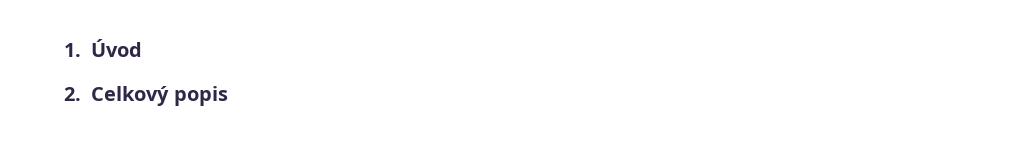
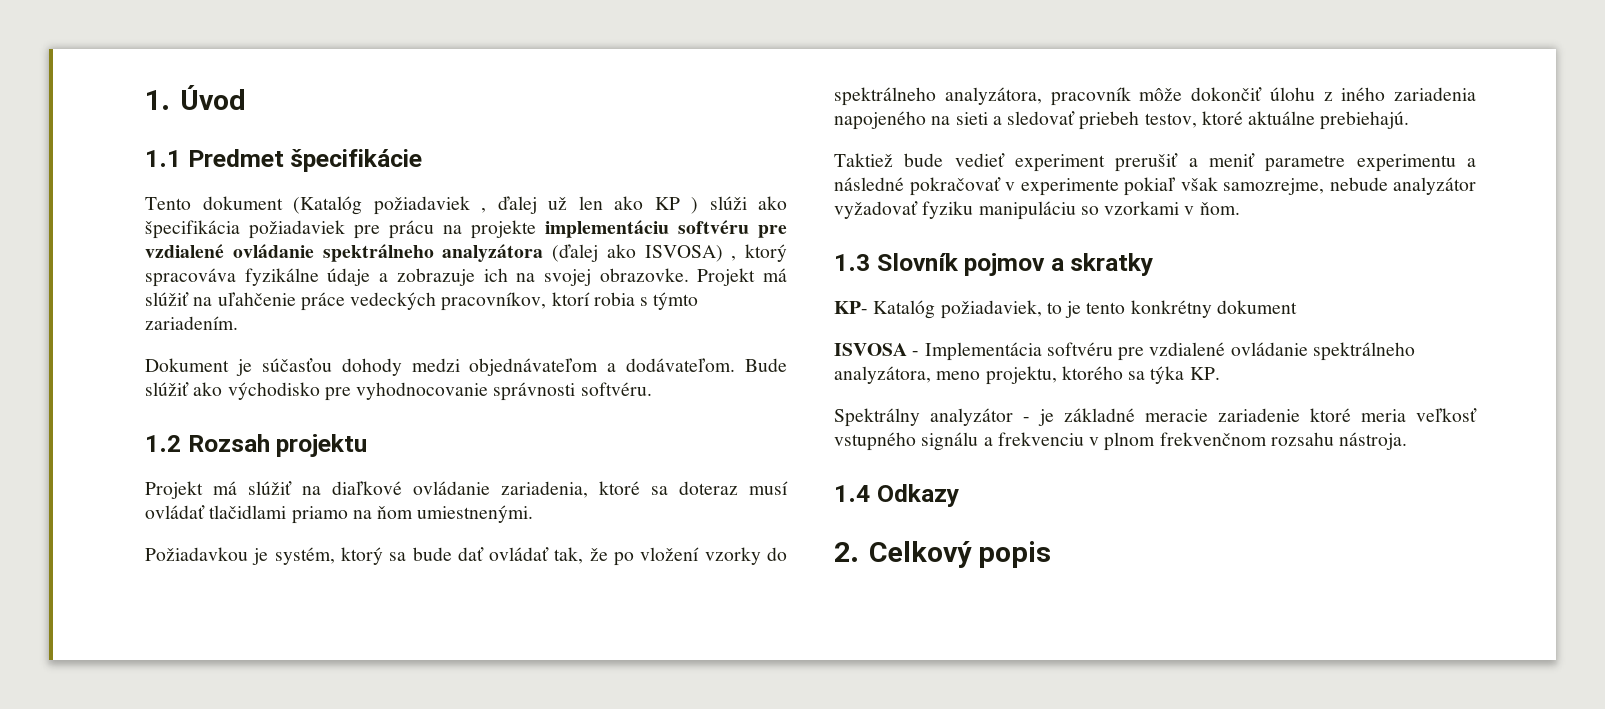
(143, 48) none -> [145,149,423,172] [145,196,787,215] [145,220,787,239] [145,244,787,262] [145,268,787,287] [145,292,699,311] [145,316,238,330] [145,358,787,376] [145,382,652,401] [145,434,368,457] [145,481,788,499] [145,505,534,524] [145,547,787,566] [834,87,1476,106] [834,111,1410,130] [834,153,1476,172] [834,177,1476,196] [834,201,1240,220] [834,253,1154,276] [834,300,1297,319] [834,342,1415,361] [834,366,1220,385] [834,408,1477,427] [834,432,1408,451] [834,484,959,507] // 1.1 Predmet špecifikácie // Tento dokument (Katalóg požiadaviek , ďalej už len ako KP ) slúži ako špecifikácia požiadaviek pre prácu na projekte implementáciu softvéru pre vzdialené ovládanie spektrálneho analyzátora (ďalej ako ISVOSA) , ktorý spracováva fyzikálne údaje a zobrazuje ich na svojej obrazovke. Projekt má slúžiť na uľahčenie práce vedeckých pracovníkov, ktorí robia s týmto zariadením. // Dokument je súčasťou dohody medzi objednávateľom a dodávateľom. Bude slúžiť ako východisko pre vyhodnocovanie správnosti softvéru. // 1.2 Rozsah projektu // Projekt má slúžiť na diaľkové ovládanie zariadenia, ktoré sa doteraz musí ovládať tlačidlami priamo na ňom umiestnenými. // Požiadavkou je systém, ktorý sa bude dať ovládať tak, že po vložení vzorky do spektrálneho analyzátora, pracovník môže dokončiť úlohu z iného zariadenia napojeného na sieti a sledovať priebeh testov, ktoré aktuálne prebiehajú. // Taktiež bude vedieť experiment prerušiť a meniť parametre experimentu a následné pokračovať v experimente pokiaľ však samozrejme, nebude analyzátor vyžadovať fyziku manipuláciu so vzorkami v ňom. // 1.3 Slovník pojmov a skratky // KP- Katalóg požiadaviek, to je tento konkrétny dokument // ISVOSA - Implementácia softvéru pre vzdialené ovládanie spektrálneho analyzátora, meno projektu, ktorého sa týka KP. // Spektrálny analyzátor - je základné meracie zariadenie ktoré meria veľkosť vstupného signálu a frekvenciu v plnom frekvenčnom rozsahu nástroja. // 1.4 Odkazy

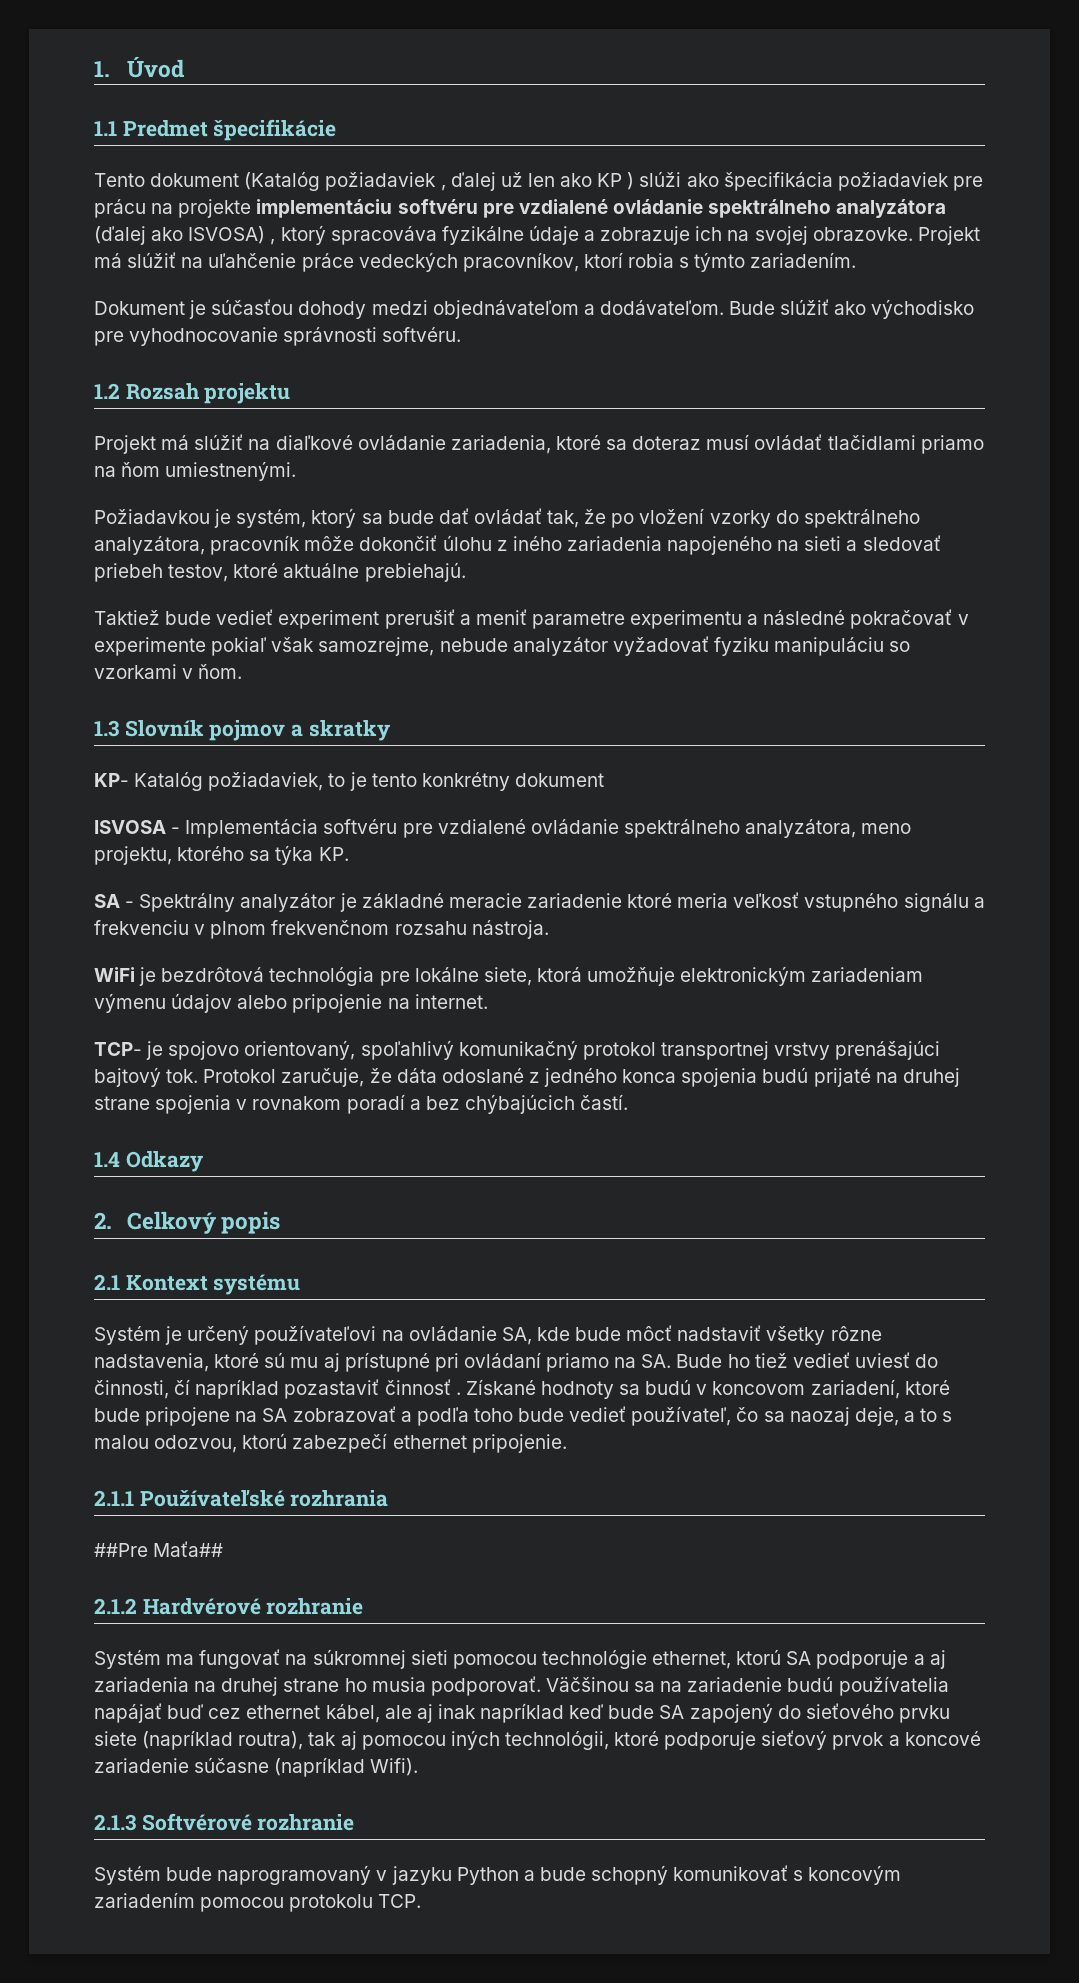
(1220, 373) none -> [94,894,135,908] SA -
[1023,417,1030,422] - -> (336, 902) none
(1408, 441) none -> [94,966,924,986] [94,993,488,1013] [94,1040,941,1060] [94,1067,960,1087] [94,1094,629,1114] // WiFi je bezdrôtová technológia pre lokálne siete, ktorá umožňuje elektronickým zariadeniam výmenu údajov alebo pripojenie na internet. // TCP- je spojovo orientovaný, spoľahlivý komunikačný protokol transportnej vrstvy prenášajúci bajtový tok. Protokol zaručuje, že dáta odoslané z jedného konca spojenia budú prijaté na druhej strane spojenia v rovnakom poradí a bez chýbajúcich častí.
(1052, 554) none -> [94,1274,301,1295] [94,1325,882,1345] [94,1352,939,1372] [94,1379,950,1399] [94,1406,953,1426] [94,1433,567,1453] [94,1490,389,1507] [94,1541,224,1557] [94,1598,364,1615] [94,1649,946,1669] [94,1676,949,1696] [94,1703,950,1723] [94,1730,981,1750] [94,1757,419,1777] [94,1813,355,1831] [94,1865,902,1885] [94,1892,422,1912] // 2.1 Kontext systému // Systém je určený používateľovi na ovládanie SA, kde bude môcť nadstaviť všetky rôzne nadstavenia, ktoré sú mu aj prístupné pri ovládaní priamo na SA. Bude ho tiež vedieť uviesť do činnosti, čí napríklad pozastaviť činnosť . Získané hodnoty sa budú v koncovom zariadení, ktoré bude pripojene na SA zobrazovať a podľa toho bude vedieť používateľ, čo sa naozaj deje, a to s malou odozvou, ktorú zabezpečí ethernet pripojenie. // 2.1.1 Používateľské rozhrania // ##Pre Maťa## // 2.1.2 Hardvérové rozhranie // Systém ma fungovať na súkromnej sieti pomocou technológie ethernet, ktorú SA podporuje a aj zariadenia na druhej strane ho musia podporovať. Väčšinou sa na zariadenie budú používatelia napájať buď cez ethernet kábel, ale aj inak napríklad keď bude SA zapojený do sieťového prvku siete (napríklad routra), tak aj pomocou iných technológii, ktoré podporuje sieťový prvok a koncové zariadenie súčasne (napríklad Wifi). // 2.1.3 Softvérové rozhranie // Systém bude naprogramovaný v jazyku Python a bude schopný komunikovať s koncovým zariadením pomocou protokolu TCP.

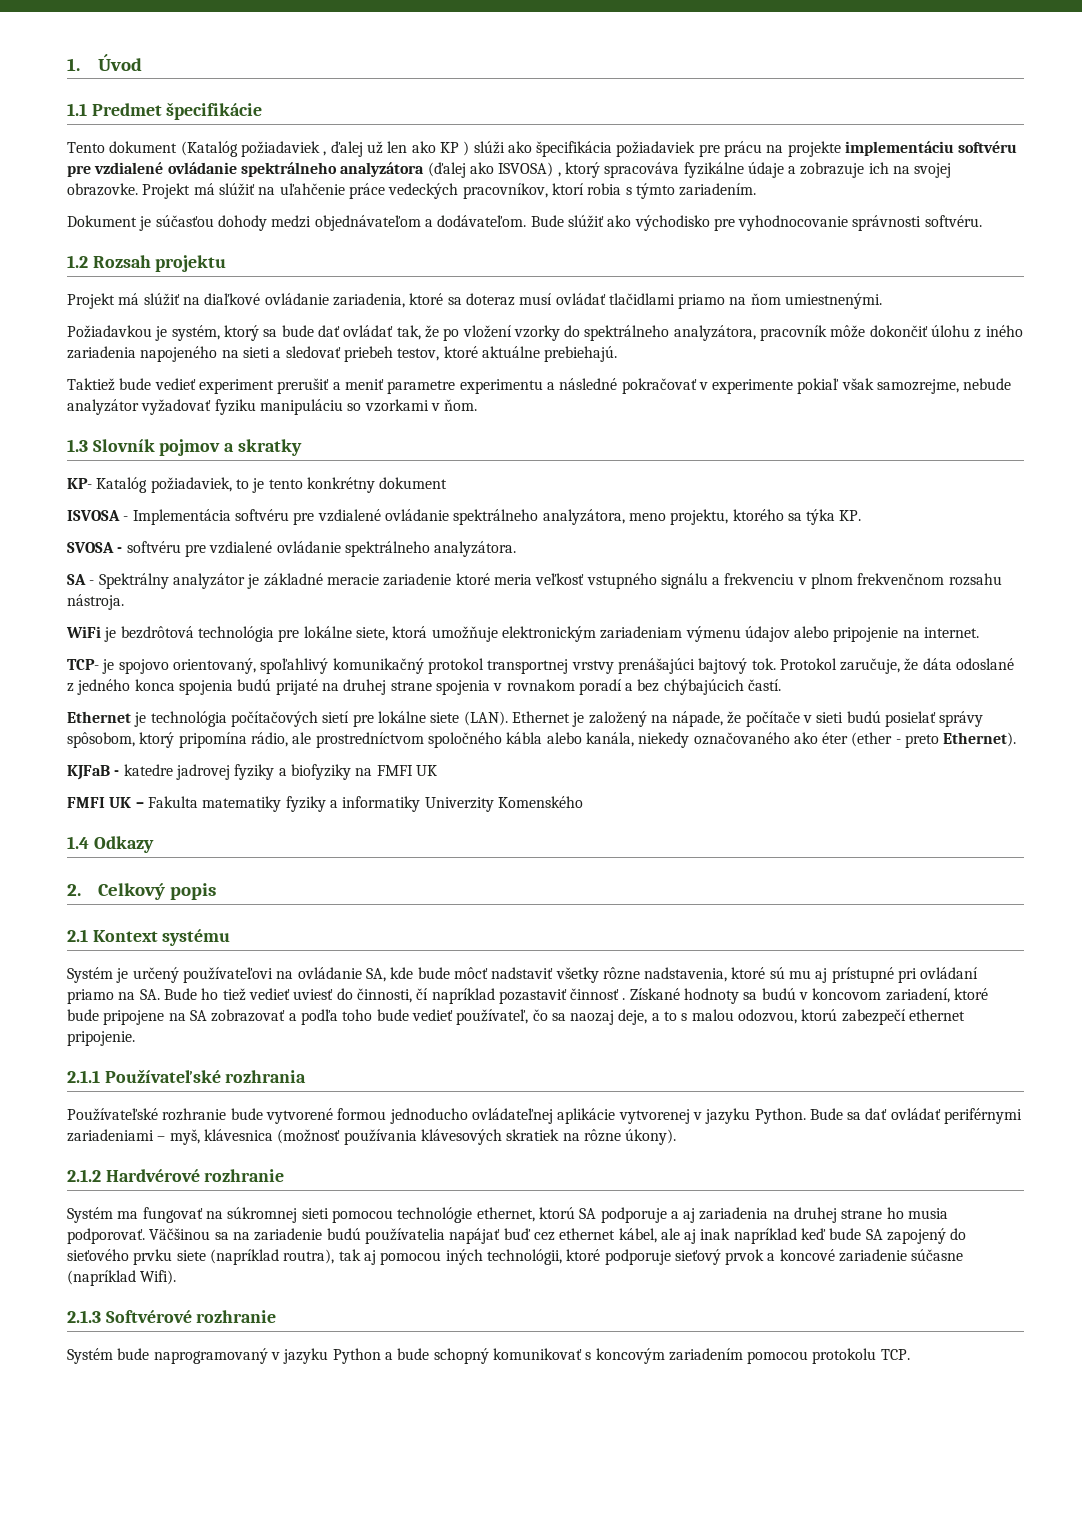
(349, 854) none -> [67,541,517,557] // SVOSA - softvéru pre vzdialené ovládanie spektrálneho analyzátora.
(629, 1102) none -> [67,711,984,727] [67,732,1017,748] [67,764,437,780] [67,796,583,812] // Ethernet je technológia počítačových sietí pre lokálne siete (LAN). Ethernet je založený na nápade, že počítače v sieti budú posielať správy spôsobom, ktorý pripomína rádio, ale prostredníctvom spoločného kábla alebo kanála, niekedy označovaného ako éter (ether - preto Ethernet). // KJFaB - katedre jadrovej fyziky a biofyziky na FMFI UK // FMFI UK – Fakulta matematiky fyziky a informatiky Univerzity Komenského
[94,1541,224,1557] ##Pre Maťa## -> [67,1108,1023,1124] [67,1129,677,1145] Používateľské rozhranie bude vytvorené formou jednoducho ovládateľnej aplikácie vytvorenej v jazyku Python. Bude sa dať ovládať periférnymi zariadeniami – myš, klávesnica (možnosť používania klávesových skratiek na rôzne úkony).

